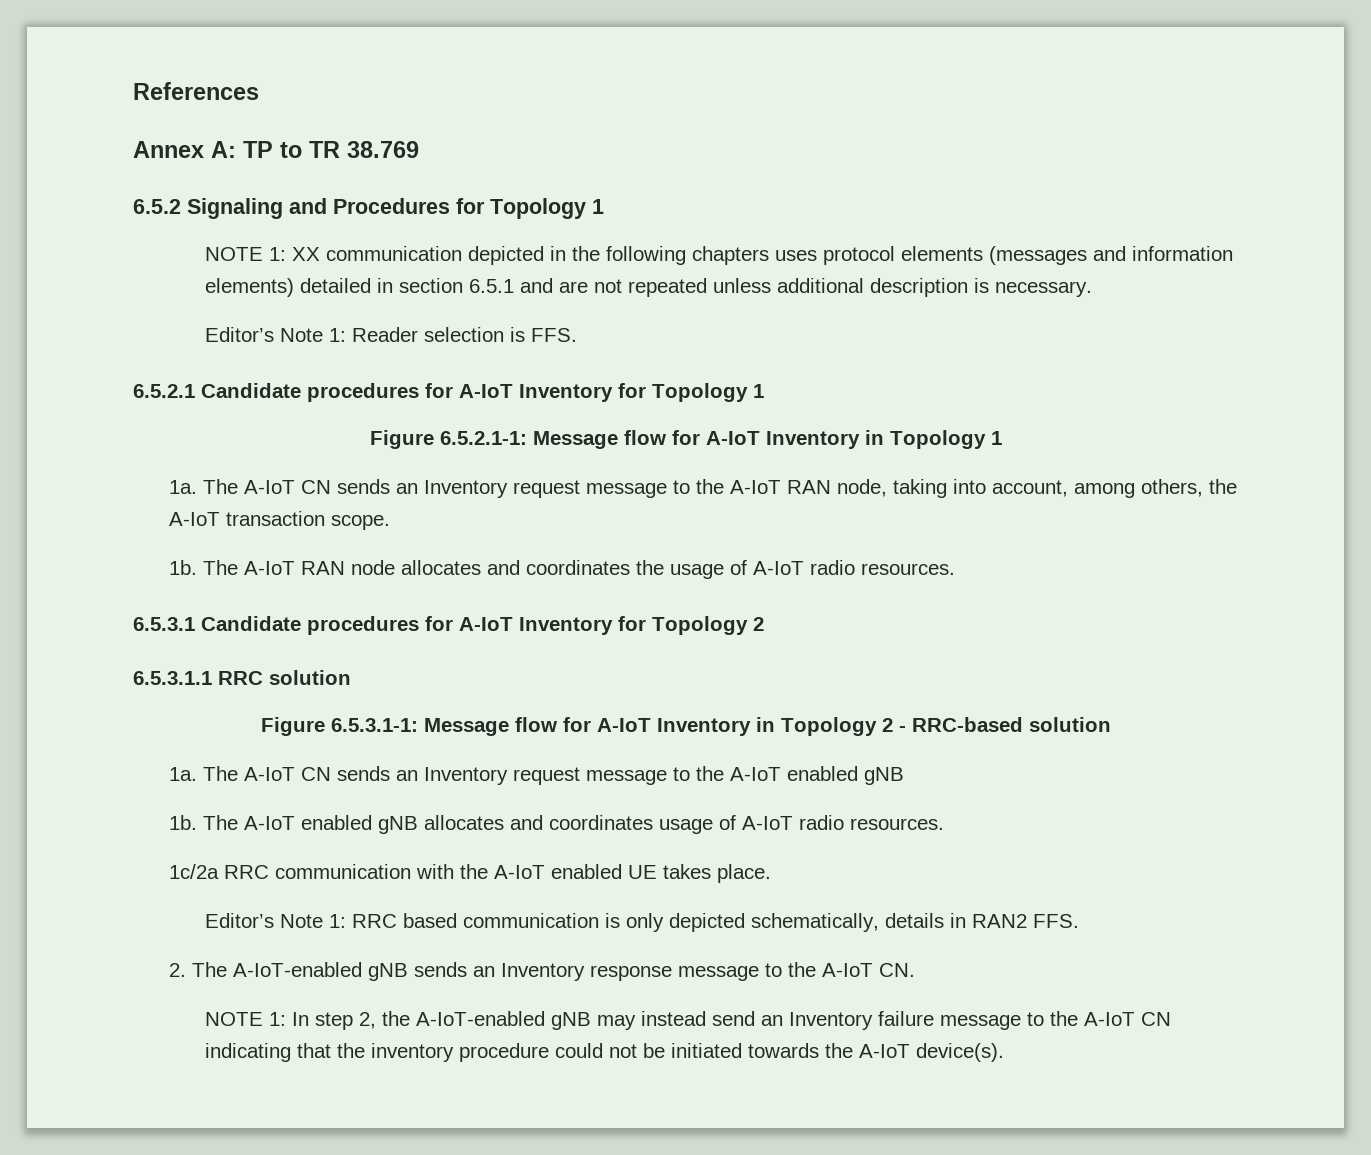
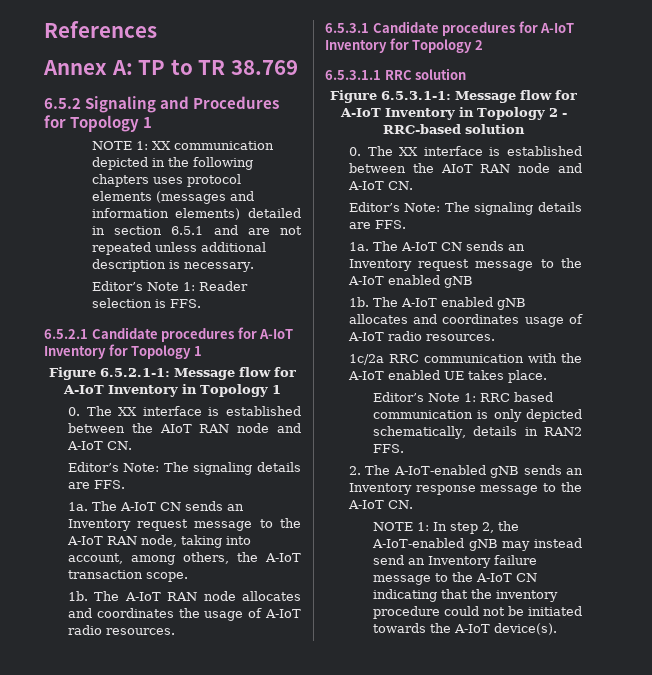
(1002, 438) none -> [67,406,301,416] [67,423,301,433] [66,441,132,450] [67,462,301,475] [67,480,125,489] // 0. The XX interface is established between the AIoT RAN node and A-IoT CN. // Editor’s Note: The signaling details are FFS.
(1111, 724) none -> [348,146,582,156] [348,163,582,173] [347,181,413,190] [348,202,582,215] [348,220,406,229] // 0. The XX interface is established between the AIoT RAN node and A-IoT CN. // Editor’s Note: The signaling details are FFS.

